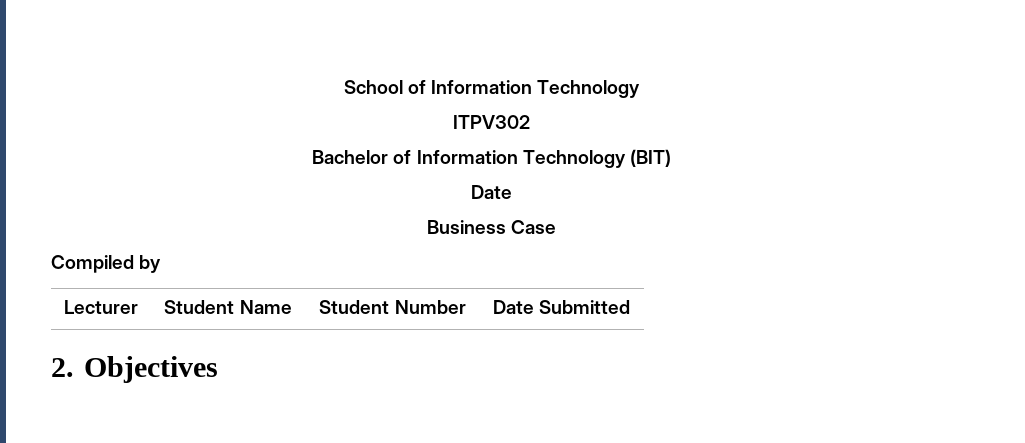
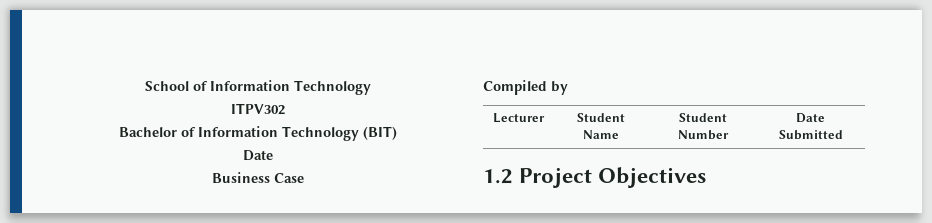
[51,358,74,377] 2. -> [483,167,593,188] 1.2 Project

